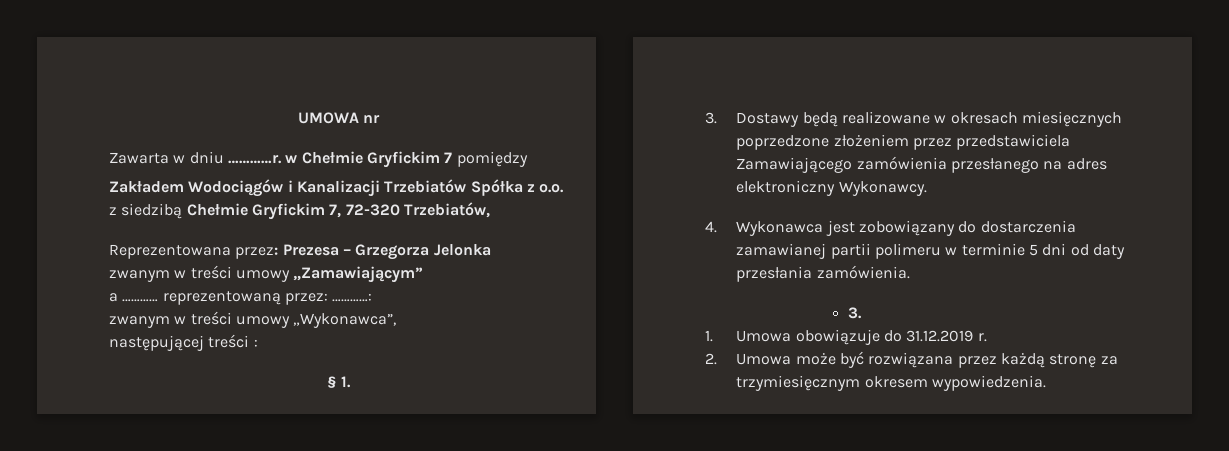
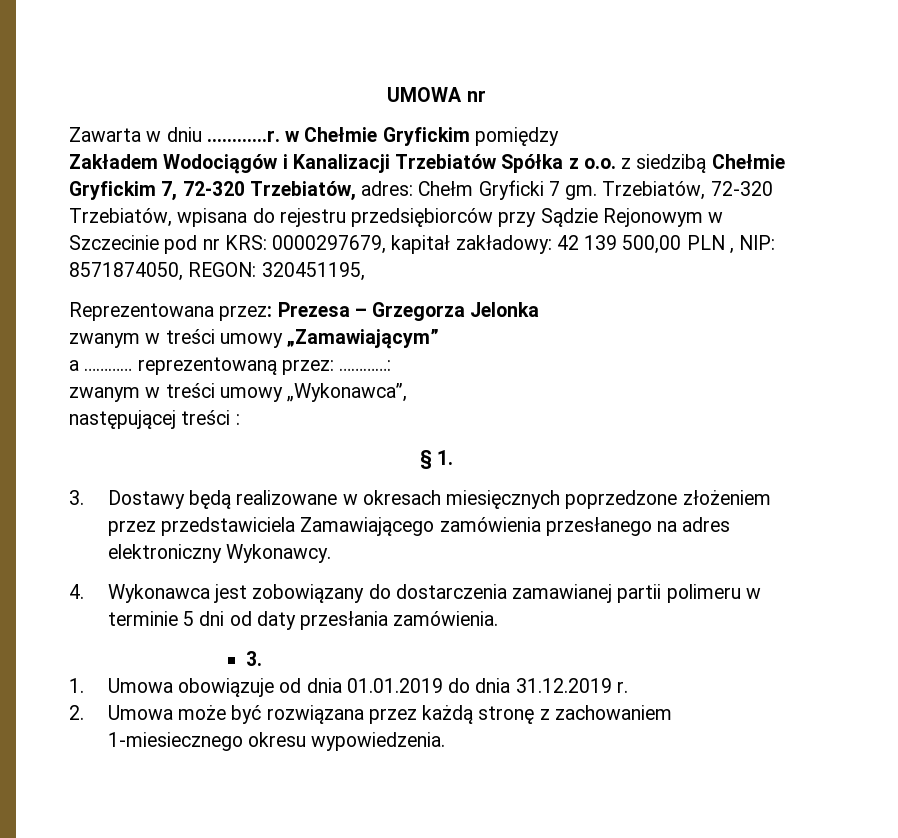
[444,152,453,163] 7 -> (470, 136) none
(490, 210) none -> [361,180,773,200] [69,208,724,227] [69,235,776,254] [69,262,365,281] adres: Chełm Gryficki 7 gm. Trzebiatów, 72-320 Trzebiatów, wpisana do rejestru przedsiębiorców przy Sądzie Rejonowym w Szczecinie pod nr KRS: 0000297679, kapitał zakładowy: 42 139 500,00 PLN , NIP: 8571874050, REGON: 320451195,
[883,330,902,342] do -> [279,678,511,693] od dnia 01.01.2019 do dnia
[1100,356,1118,365] [736,375,928,391] za trzymiesięcznym okresem -> [539,705,672,720] [107,732,307,751] z zachowaniem 1-miesiecznego okresu

